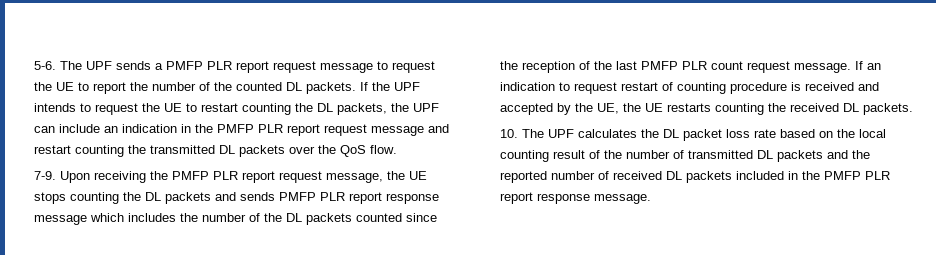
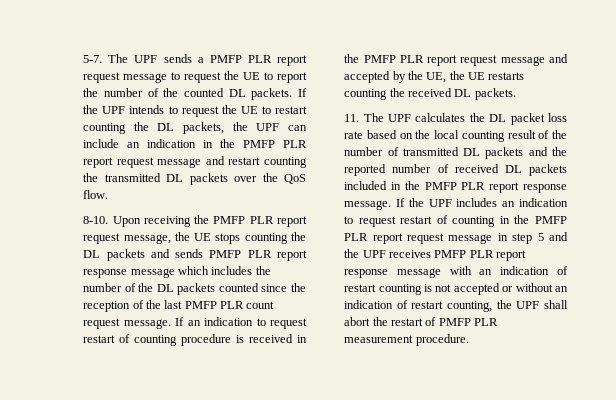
[33,61,56,70] 5-6. -> [83,55,103,63] 5-7.
[33,171,56,180] 7-9. -> [83,216,109,224] 8-10.
(854, 86) none -> [297,335,307,343] [344,54,545,66] in the PMFP PLR report request message
[499,129,518,138] 10. -> [344,114,360,122] 11.
(651, 199) none -> [396,198,568,207] [344,215,567,227] [344,232,568,244] [344,249,527,261] [344,266,568,278] [344,283,568,295] [344,300,568,312] [344,317,499,326] [344,334,469,346] If the UPF includes an indication to request restart of counting in the PMFP PLR report request message in step 5 and the UPF receives PMFP PLR report response message with an indication of restart counting is not accepted or without an indication of restart counting, the UPF shall abort the restart of PMFP PLR measurement procedure.

